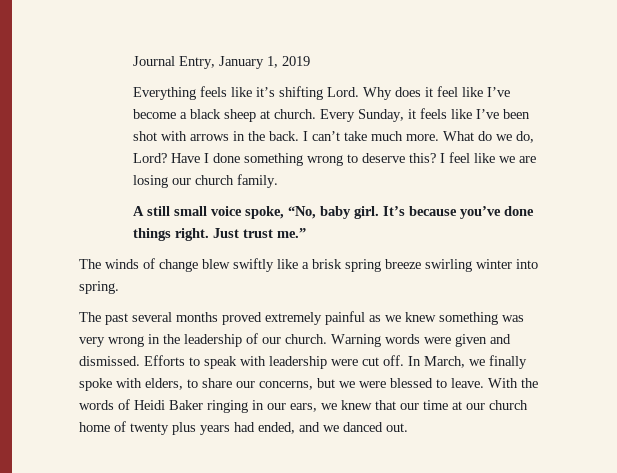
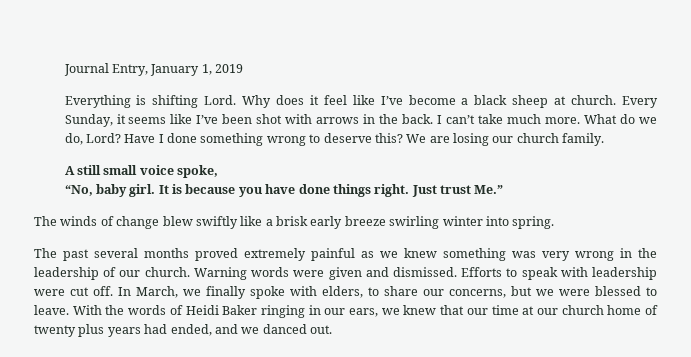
[199,86,275,97] feels like it’s -> [136,95,147,105] is
[419,108,447,119] feels -> [128,117,167,124] seems
[439,152,515,163] I feel like we -> [406,134,427,143] We
(284, 212) none -> (219, 171) //
[382,206,501,219] It’s because you’ve -> [158,184,296,197] It is because you have
[276,228,306,238] me.” -> [474,185,504,194] Me.”
[345,259,381,272] spring -> [310,216,343,229] early

